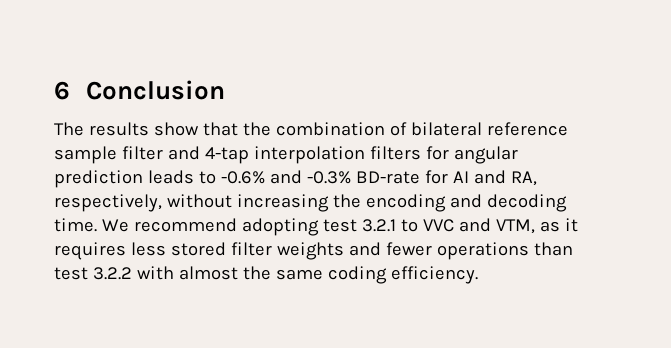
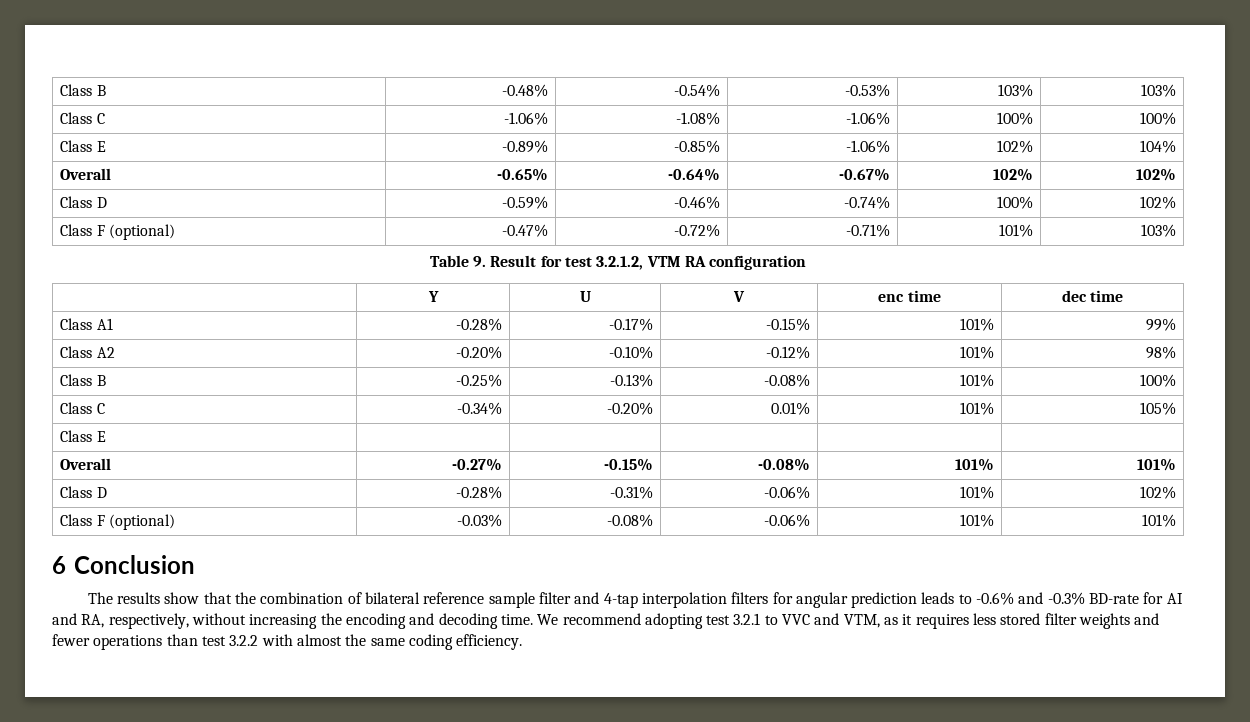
(54, 90) none -> [60,84,106,96] [501,84,548,97] [673,84,720,97] [844,84,890,97] [997,84,1033,97] [1140,84,1176,97] [60,112,105,124] [503,112,548,125] [675,112,720,125] [845,112,890,125] [996,112,1033,125] [1139,112,1176,125] [60,140,106,152] [501,140,548,153] [673,140,720,153] [845,140,890,153] [996,140,1033,153] [1139,140,1176,153] [60,168,112,180] [496,168,548,181] [667,168,720,181] [838,168,890,181] [992,168,1033,181] [1135,168,1176,181] [60,196,107,208] [501,196,548,209] [673,196,720,209] [843,196,890,209] [996,196,1033,209] [1139,196,1176,209] [60,224,176,240] [501,224,548,237] [673,224,720,237] [845,224,890,237] [998,224,1033,237] [1140,224,1176,237] [429,255,807,270] [427,291,439,302] [579,291,591,302] [733,291,745,302] [878,290,941,302] [1061,290,1124,302] [60,318,113,330] [455,318,502,331] [608,318,653,331] [765,318,810,331] [959,318,994,331] [1145,318,1176,331] [60,346,115,358] [455,346,502,359] [608,346,653,359] [765,346,810,359] [959,346,994,359] [1145,346,1176,359] [60,374,106,386] [455,374,502,387] [609,374,653,387] [763,374,810,387] [959,374,994,387] [1139,374,1176,387] [60,402,105,414] [456,402,502,415] [606,402,653,415] [770,402,810,415] [959,402,994,415] [1139,402,1176,415] [60,430,106,442] [60,458,112,470] [451,458,502,471] [603,458,653,471] [757,458,810,471] [954,458,994,471] [1136,458,1176,471] [60,486,107,498] [455,486,502,499] [609,486,653,499] [763,486,810,499] [959,486,994,499] [1139,486,1176,499] [60,514,176,530] [456,514,502,527] [606,514,653,527] [763,514,810,527] [959,514,994,527] [1141,514,1176,527] Class B | -0.48% | -0.54% | -0.53% | 103% | 103% // Class C | -1.06% | -1.08% | -1.06% | 100% | 100% // Class E | -0.89% | -0.85% | -1.06% | 102% | 104% // Overall | -0.65% | -0.64% | -0.67% | 102% | 102% // Class D | -0.59% | -0.46% | -0.74% | 100% | 102% // Class F (optional) | -0.47% | -0.72% | -0.71% | 101% | 103% // Table 9. Result for test 3.2.1.2, VTM RA configuration // | Y | U | V | enc time | dec time // Class A1 | -0.28% | -0.17% | -0.15% | 101% | 99% // Class A2 | -0.20% | -0.10% | -0.12% | 101% | 98% // Class B | -0.25% | -0.13% | -0.08% | 101% | 100% // Class C | -0.34% | -0.20% | 0.01% | 101% | 105% // Class E | | | | | // Overall | -0.27% | -0.15% | -0.08% | 101% | 101% // Class D | -0.28% | -0.31% | -0.06% | 101% | 102% // Class F (optional) | -0.03% | -0.08% | -0.06% | 101% | 101% //

